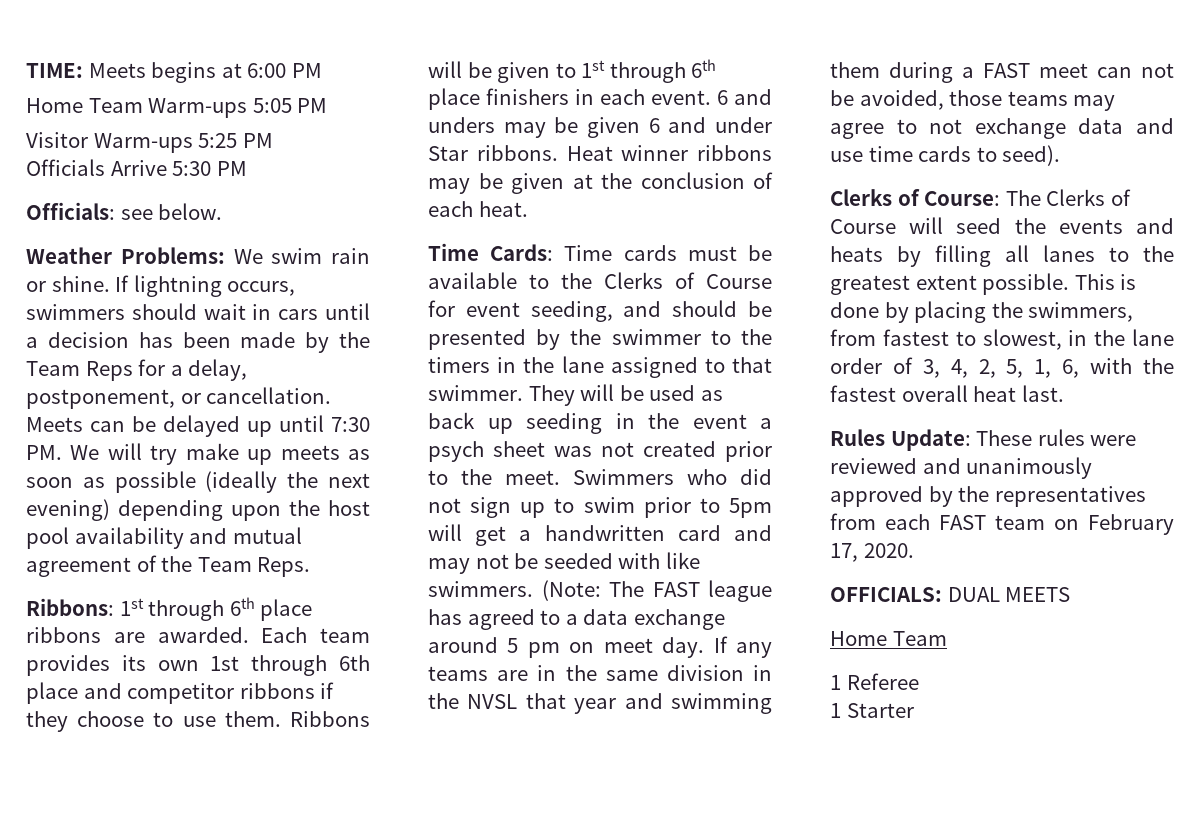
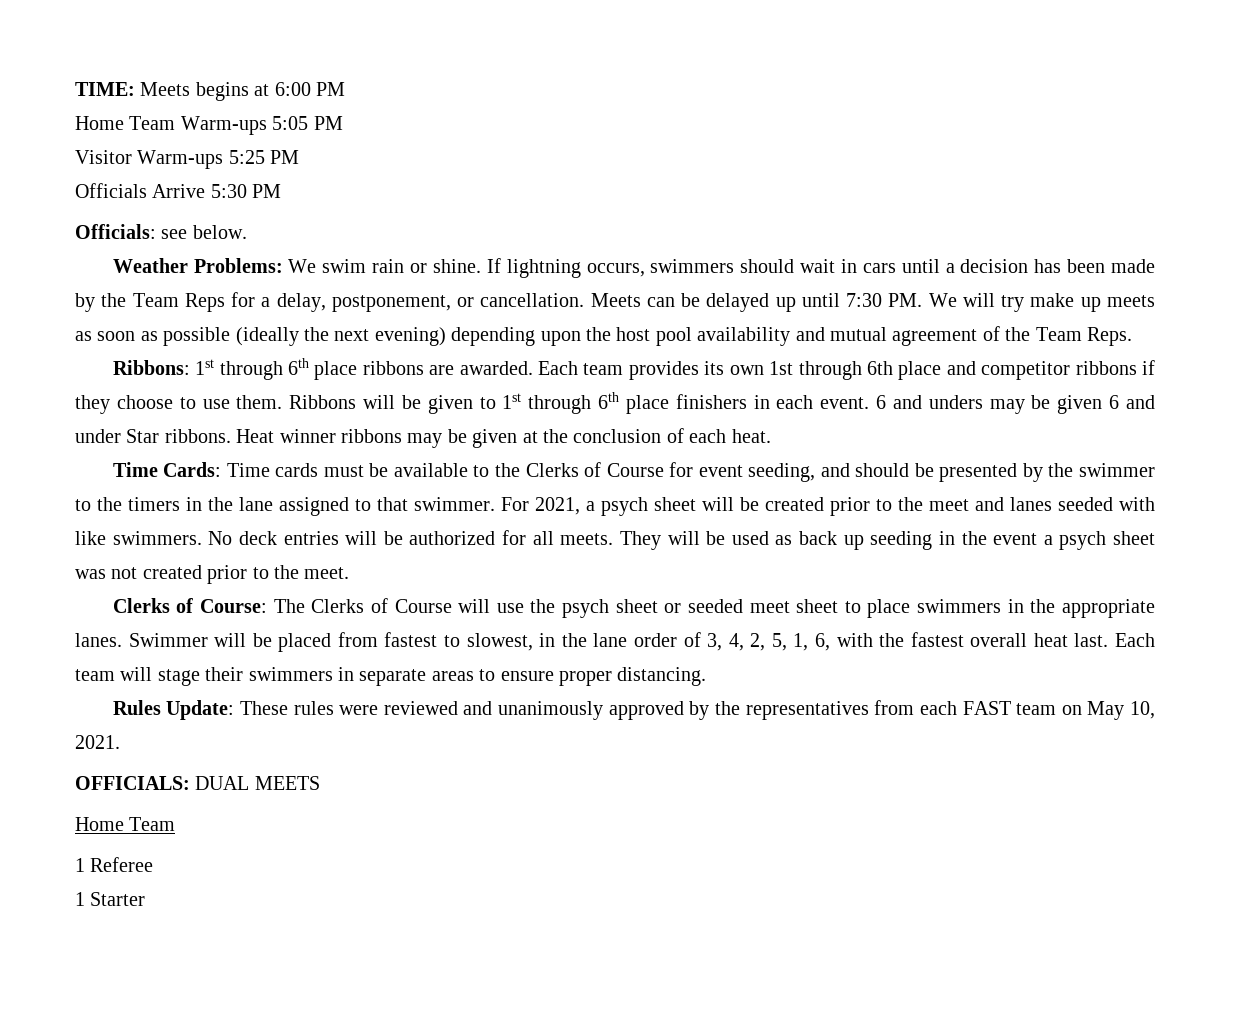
(523, 393) none -> [501,497,1155,516] [75,530,614,545] For 2021, a psych sheet will be created prior to the meet and lanes seeded with like swimmers. No deck entries will be authorized for all meets.
[573,469,772,485] [428,497,772,518] [428,524,772,546] [428,552,700,574] [428,580,772,602] [428,609,725,630] [428,636,772,658] [428,665,772,681] [428,693,772,714] [830,62,1174,83] [830,90,1116,111] [830,118,1174,139] [830,145,1061,166] Swimmers who did not sign up to swim prior to 5pm will get a handwritten card and may not be seeded with like swimmers. (Note: The FAST league has agreed to a data exchange around 5 pm on meet day. If any teams are in the same division in the NVSL that year and swimming them during a FAST meet can not be avoided, those teams may agree to not exchange data and use time cards to seed). -> (350, 573) none
[956,218,1174,234] [830,245,1174,267] [830,273,1137,295] [830,301,1134,323] seed the events and heats by filling all lanes to the greatest extent possible. This is done by placing the swimmers, -> [496,599,1155,618] [75,633,332,652] use the psych sheet or seeded meet sheet to place swimmers in the appropriate lanes. Swimmer will be placed
(1064, 393) none -> [1115,633,1156,647] [75,667,707,686] Each team will stage their swimmers in separate areas to ensure proper distancing.
[1088,514,1174,535] [830,543,914,562] February 17, 2020. -> [1087,701,1156,720] [75,735,120,749] May 10, 2021.

